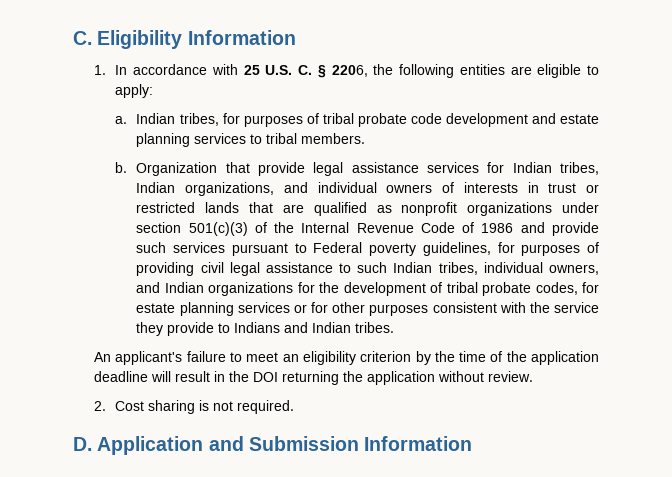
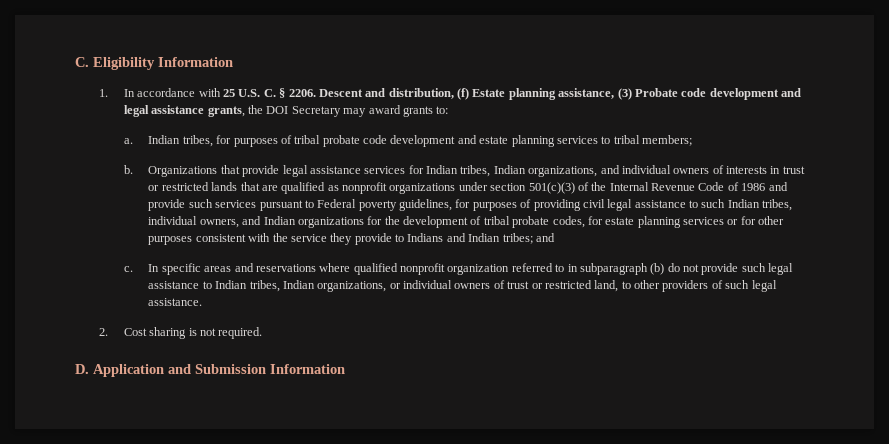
[331,64,599,78] [115,84,154,98] 2206, the following entities are eligible to apply: -> [288,88,802,100] [123,105,449,117] 2206. Descent and distribution, (f) Estate planning assistance, (3) Probate code development and legal assistance grants, the DOI Secretary may award grants to:
[301,133,366,144] members. -> [642,135,693,146] members;
[136,162,218,176] Organization -> [148,166,218,177] Organizations
[355,322,395,333] [94,351,599,365] [94,371,534,385] tribes. // An applicant's failure to meet an eligibility criterion by the time of the application deadline will result in the DOI returning the application without review. -> [502,233,555,244] [123,263,794,275] [148,280,777,292] [148,298,203,306] tribes; and // c. In specific areas and reservations where qualified nonprofit organization referred to in subparagraph (b) do not provide such legal assistance to Indian tribes, Indian organizations, or individual owners of trust or restricted land, to other providers of such legal assistance.

